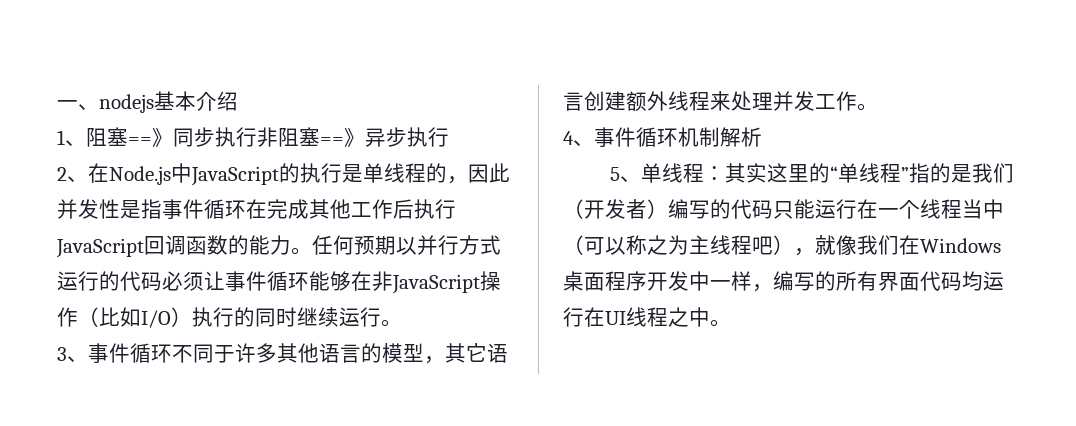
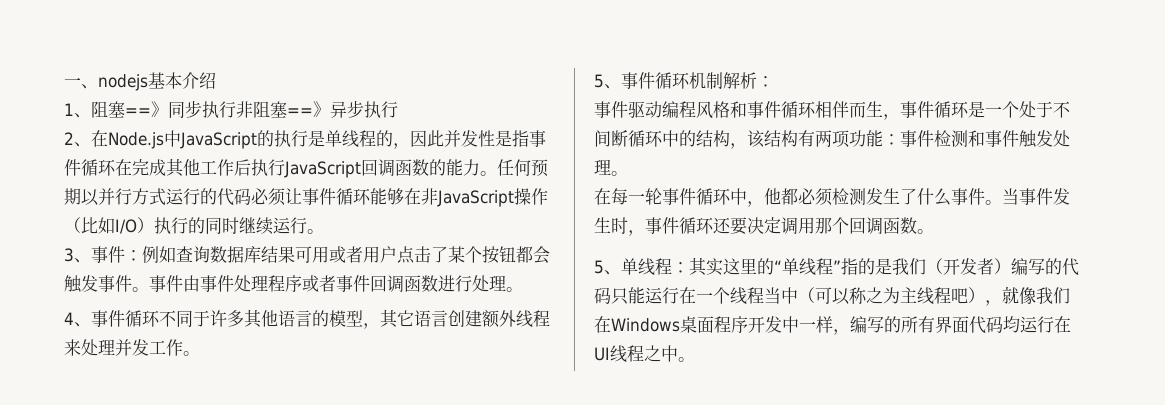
(130, 353) none -> [125,246,550,264] [64,275,523,293] [64,310,125,327] ：例如查询数据库结果可用或者用户点击了某个按钮都会触发事件。事件由事件处理程序或者事件回调函数进行处理。 // 4、事件
[563,131,574,145] 4 -> [594,74,604,88] 5
(762, 137) none -> [757,76,774,87] [594,101,1070,120] [594,130,1070,149] [594,159,628,176] [594,188,1070,207] [594,217,934,236] ： // 事件驱动编程风格和事件循环相伴而生，事件循环是一个处于不间断循环中的结构，该结构有两项功能：事件检测和事件触发处理。 // 在每一轮事件循环中，他都必须检测发生了什么事件。当事件发生时，事件循环还要决定调用那个回调函数。

